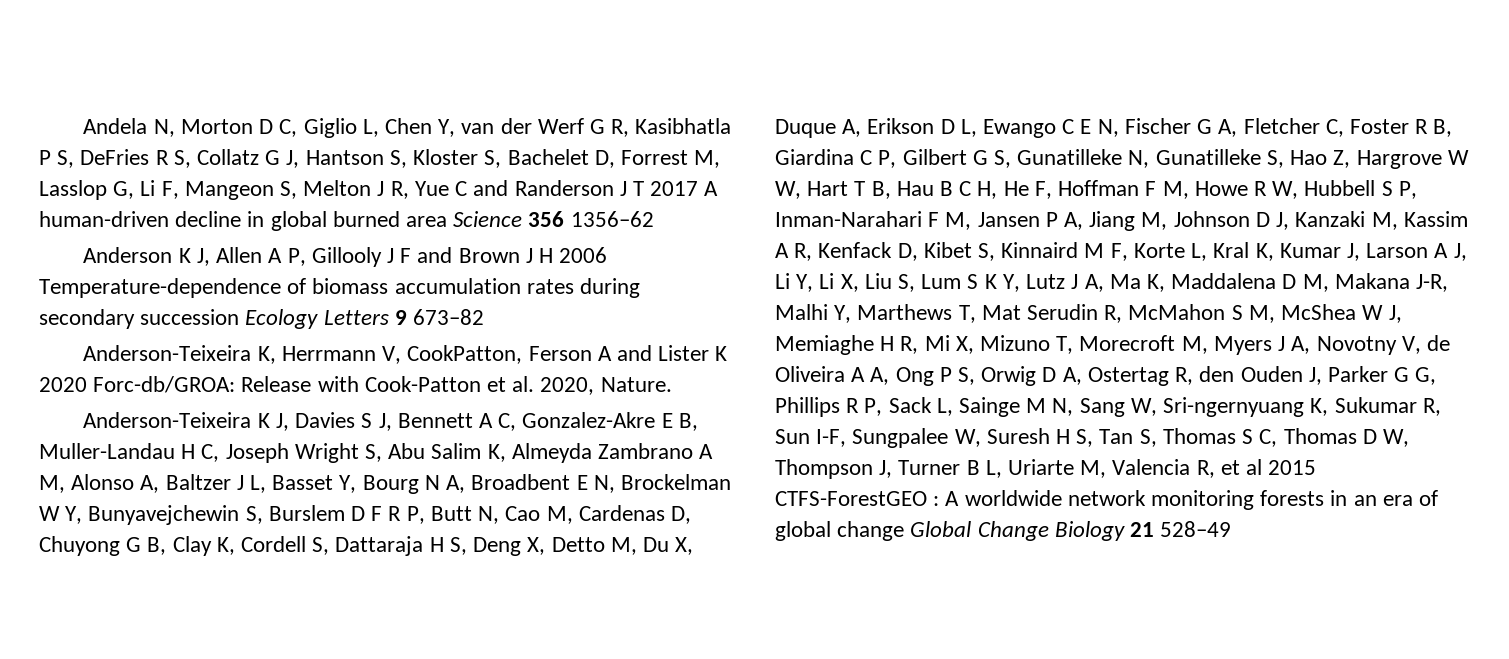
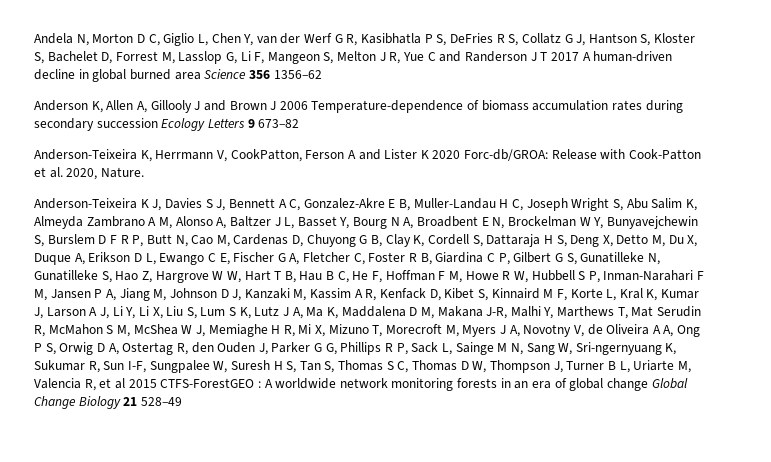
[178,247,306,266] K J, Allen A P, -> [91,100,147,113] K, Allen A,
[400,248,412,263] F -> (201, 105) none
[538,248,553,263] H -> (277, 105) none
[1080,119,1119,137] E N, -> [219,253,230,265] E,
[959,181,998,199] C H, -> [337,271,349,283] C,
[984,274,1020,292] K Y, -> [239,307,251,319] K,

